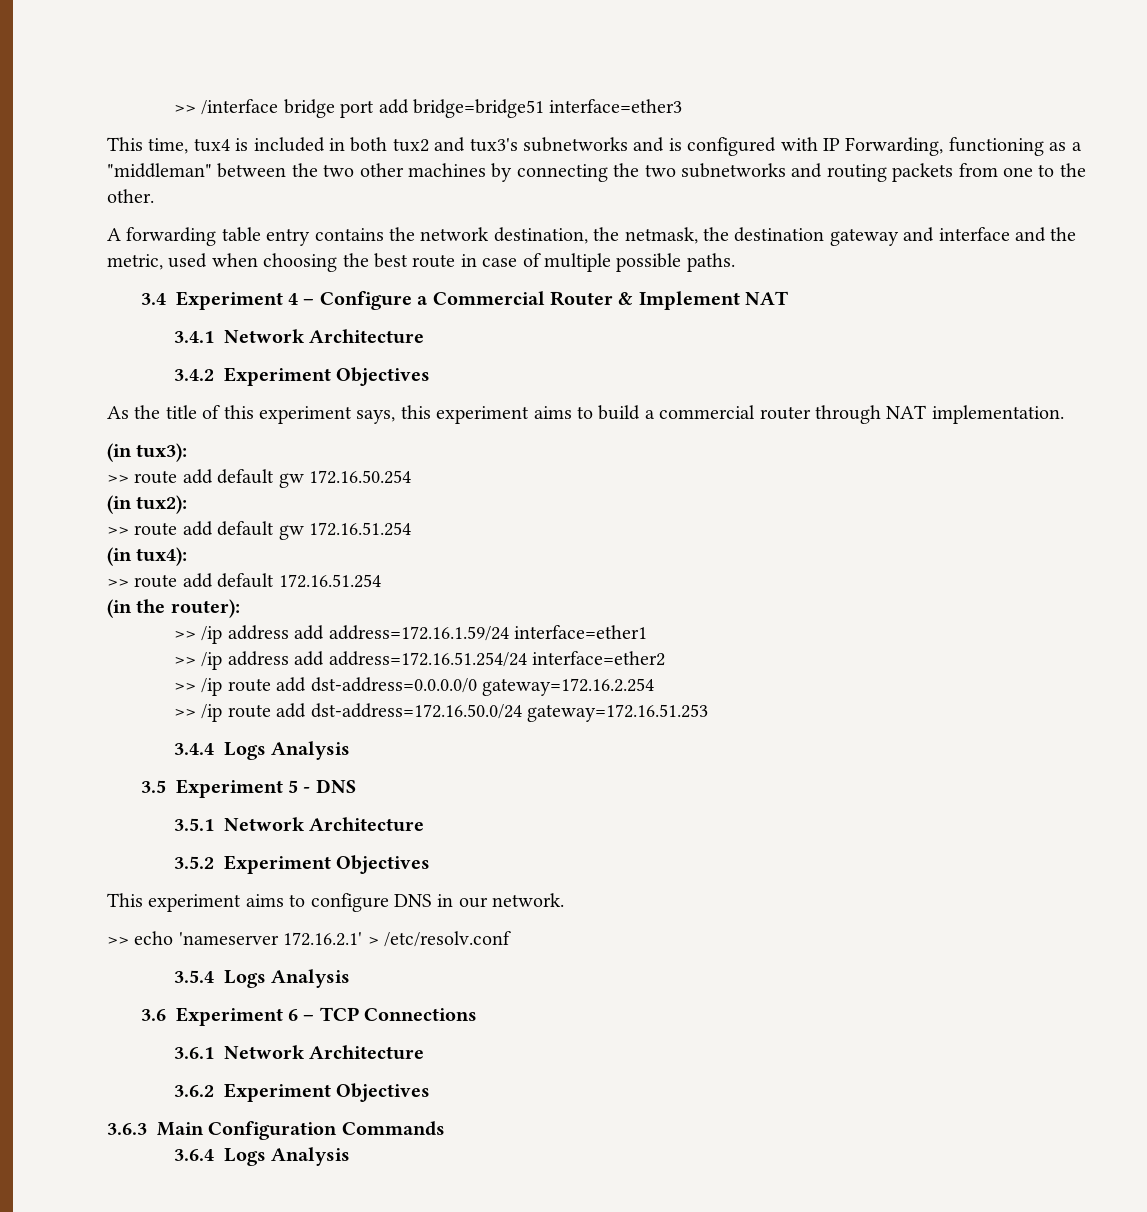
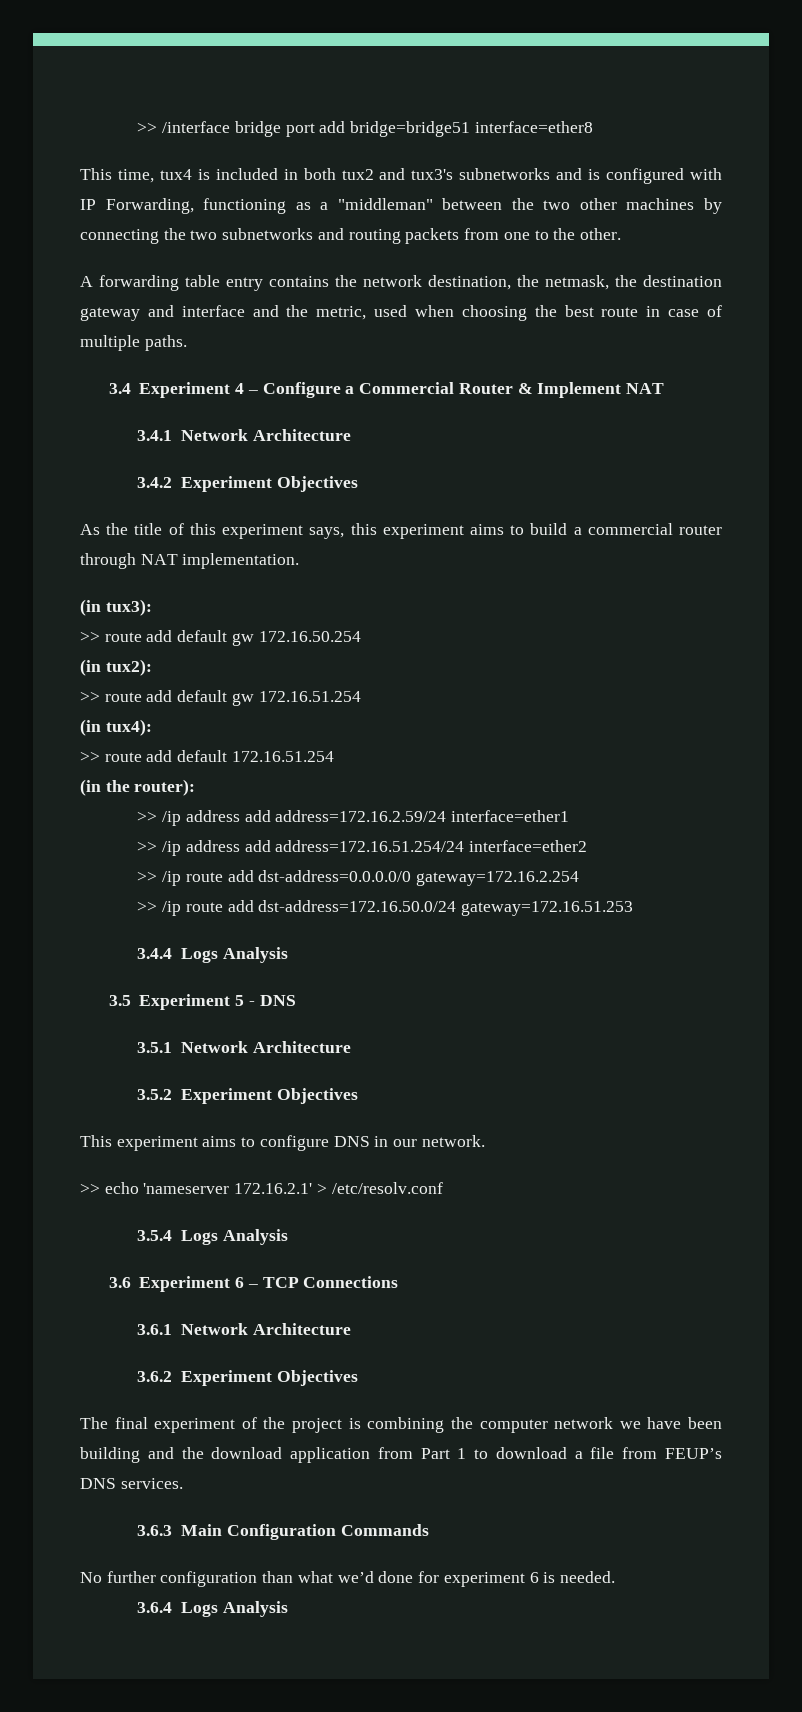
[549,99,683,113] interface=ether3 -> [474,121,593,133] interface=ether8
[616,253,682,272] possible -> (140, 343) none
[328,625,509,641] address=172.16.1.59/24 -> [275,810,447,822] address=172.16.2.59/24
[107,1121,445,1140] 3.6.3 Main Configuration Commands -> [80,1417,723,1433] [80,1447,722,1463] [80,1478,183,1489] [137,1524,429,1540] [80,1571,615,1587] The final experiment of the project is combining the computer network we have been building and the download application from Part 1 to download a file from FEUP’s DNS services. // 3.6.3 Main Configuration Commands // No further configuration than what we’d done for experiment 6 is needed.

